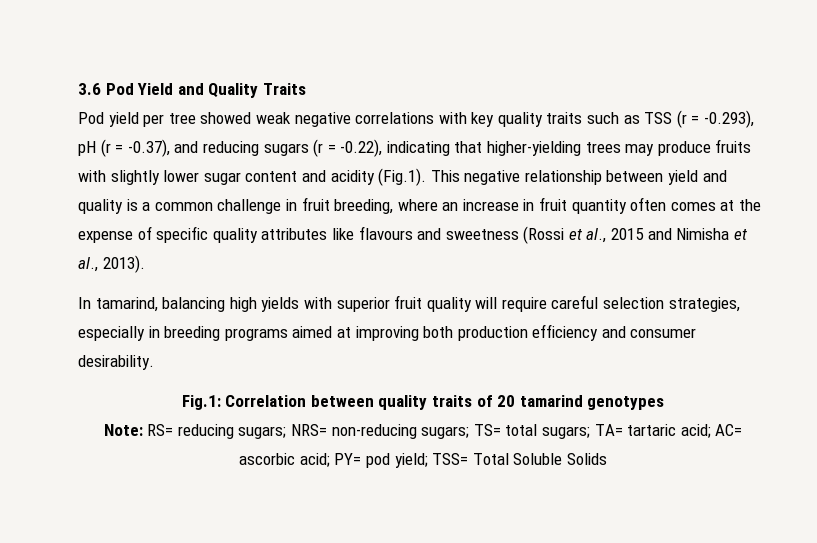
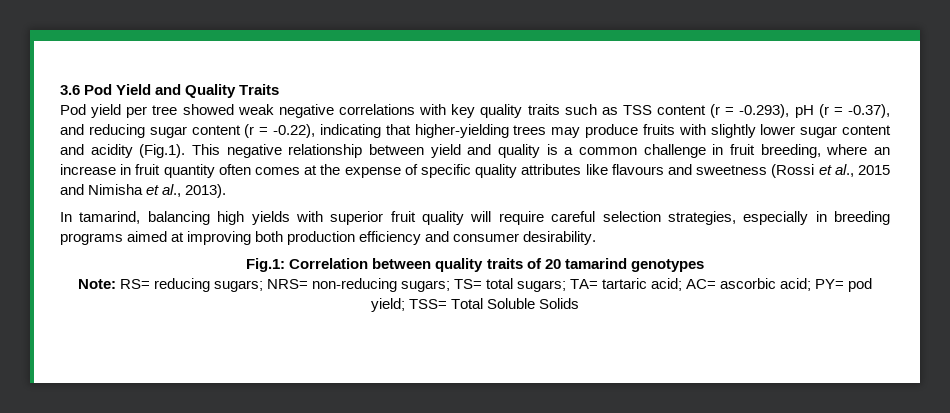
(673, 118) none -> [657,105,707,115] content
[263,143,309,156] sugars -> [149,125,241,138] sugar content

